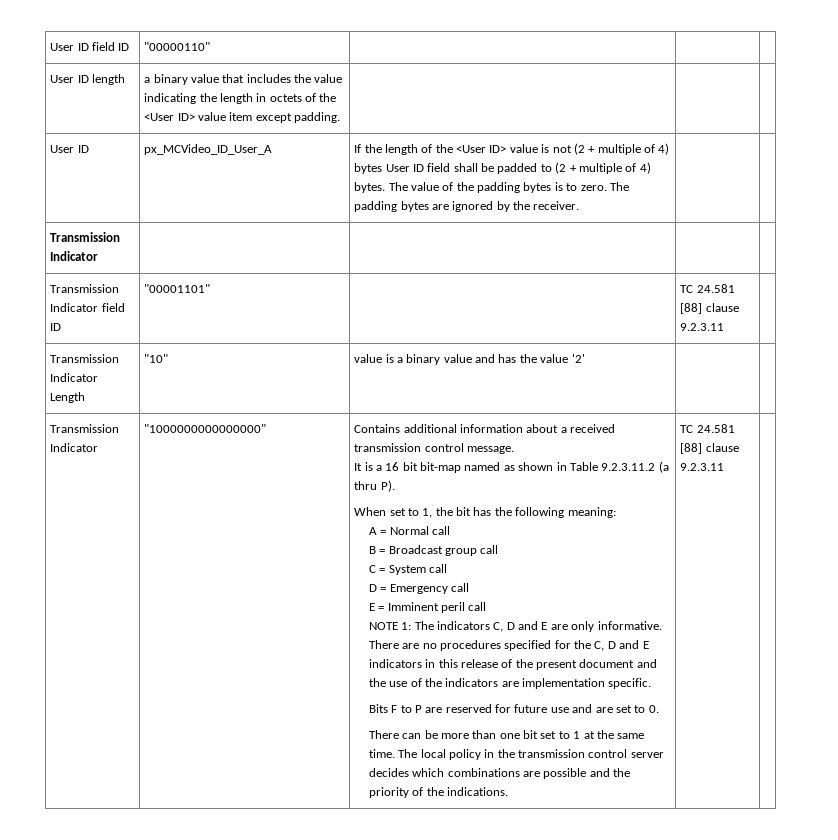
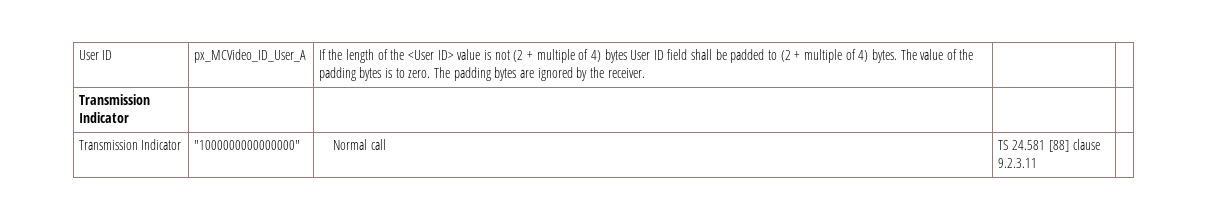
[50,42,130,51] [144,42,211,51] [50,74,125,85] [144,74,343,85] [144,93,337,104] [144,112,341,123] [50,145,89,153] User ID field ID | "00000110" | | | // User ID length | a binary value that includes the value indicating the length in octets of the <User ID> value item except padding. | | | // User ID -> [78,50,113,60] User ID
[101,303,125,312] [50,323,62,331] [144,284,211,293] [680,284,735,293] [680,303,739,314] [680,323,725,331] [50,354,120,363] [50,373,99,382] [50,392,86,403] [144,354,169,363] [354,354,585,365] [50,424,120,433] [50,443,99,452] [144,424,267,433] [354,424,616,433] [354,443,514,454] [354,461,669,473] [354,480,395,492] [354,507,616,518] [368,526,450,535] [368,545,499,556] [368,564,447,575] [368,583,469,594] [368,602,487,613] [368,621,662,632] [368,640,649,651] [368,659,657,670] [368,678,652,689] [368,704,659,713] [368,730,645,739] [368,749,664,760] [368,768,631,779] [368,787,508,798] [680,424,735,433] [680,443,739,454] [680,463,725,471] field ID | "00001101" | | TC 24.581 [88] clause 9.2.3.11 | // Transmission Indicator Length | "10" | value is a binary value and has the value '2' | | // Transmission Indicator | "1000000000000000" | Contains additional information about a received transmission control message. // It is a 16 bit bit-map named as shown in Table 9.2.3.11.2 (a thru P). // When set to 1, the bit has the following meaning: // A = Normal call // B = Broadcast group call // C = System call // D = Emergency call // E = Imminent peril call // NOTE 1: The indicators C, D and E are only informative. There are no procedures specified for the C, D and E indicators in this release of the present document and the use of the indicators are implementation specific. // Bits F to P are reserved for future use and are set to 0. // There can be more than one bit set to 1 at the same time. The local policy in the transmission control server decides which combinations are possible and the priority of the indications. | TC 24.581 [88] clause 9.2.3.11 | -> [193,140,300,150] [333,139,387,150] [997,139,1100,152] [997,158,1037,168] | "1000000000000000" | Normal call | TS 24.581 [88] clause 9.2.3.11 |

